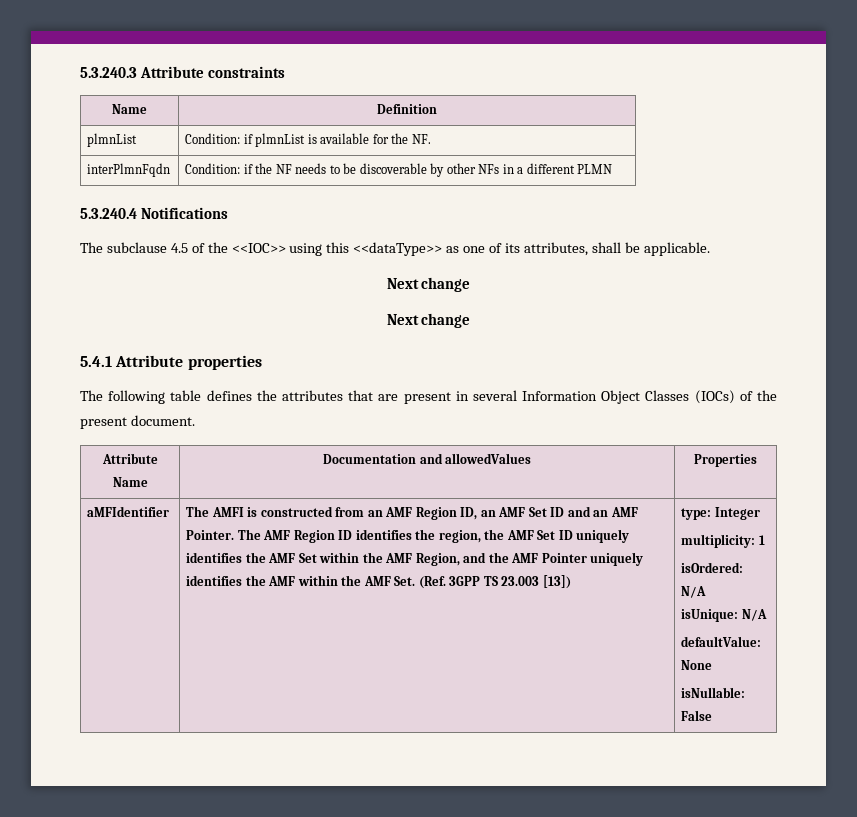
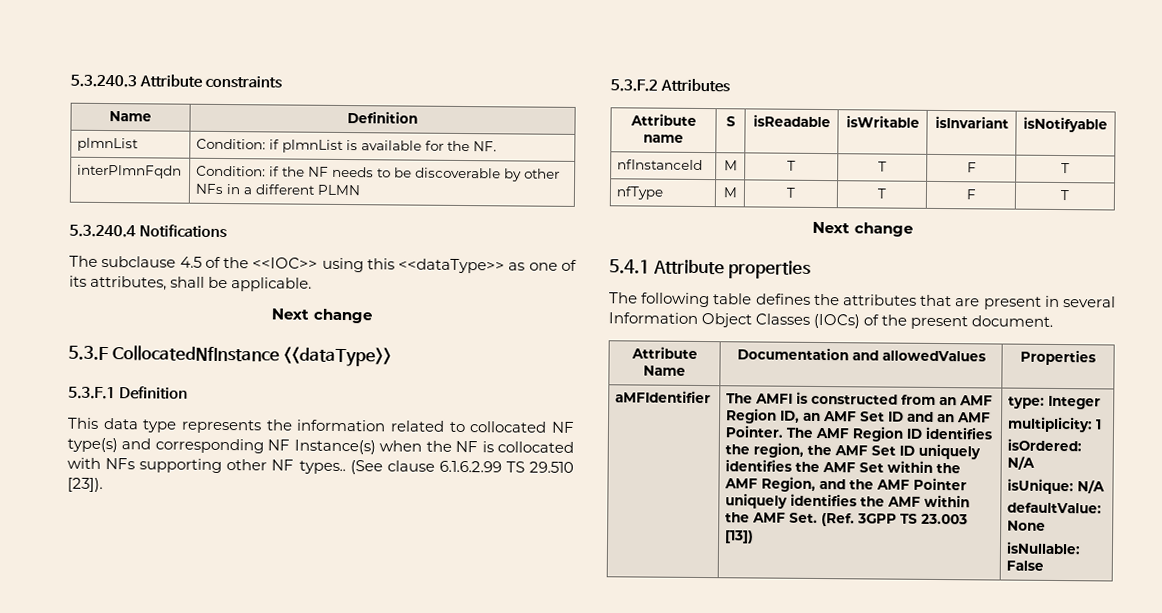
(471, 284) none -> [68,345,393,367] [68,386,188,400] [67,417,575,434] [67,437,575,455] [67,457,575,475] [67,477,103,492] [610,78,730,93] [629,113,697,126] [643,134,684,143] [725,116,736,127] [752,114,831,128] [845,115,920,128] [934,115,1009,129] [1023,116,1108,133] [617,159,704,171] [723,160,738,171] [787,160,796,171] [878,161,887,172] [966,162,977,173] [1061,163,1070,174] [616,186,665,200] [722,187,738,198] [786,187,796,198] [877,188,886,199] [965,189,976,200] [1060,190,1069,201] // 5.3.F CollocatedNfInstance <<dataType>> // 5.3.F.1 Definition // This data type represents the information related to collocated NF type(s) and corresponding NF Instance(s) when the NF is collocated with NFs supporting other NF types.. (See clause 6.1.6.2.99 TS 29.510 [23]). // 5.3.F.2 Attributes // Attribute name | S | isReadable | isWritable | isInvariant | isNotifyable // nfInstanceId | M | T | T | F | T // nfType | M | T | T | F | T

